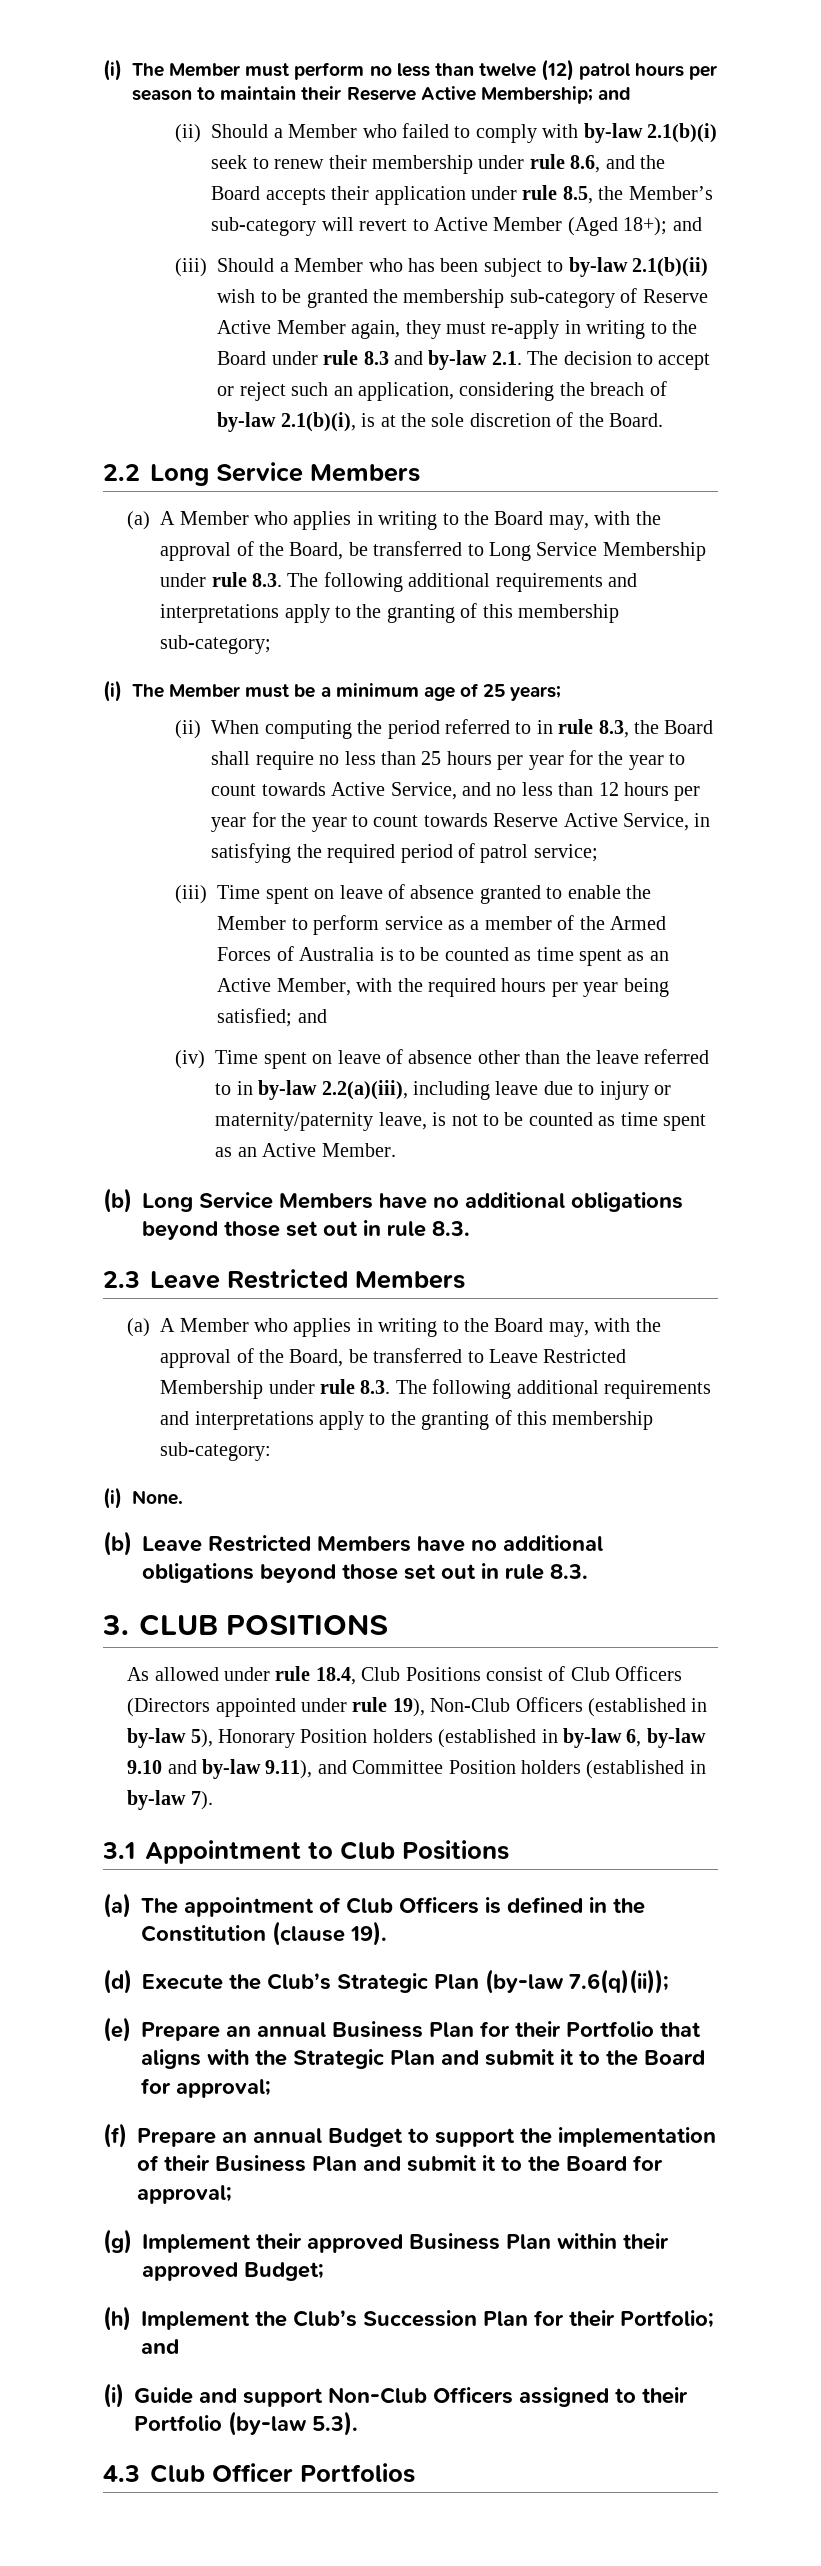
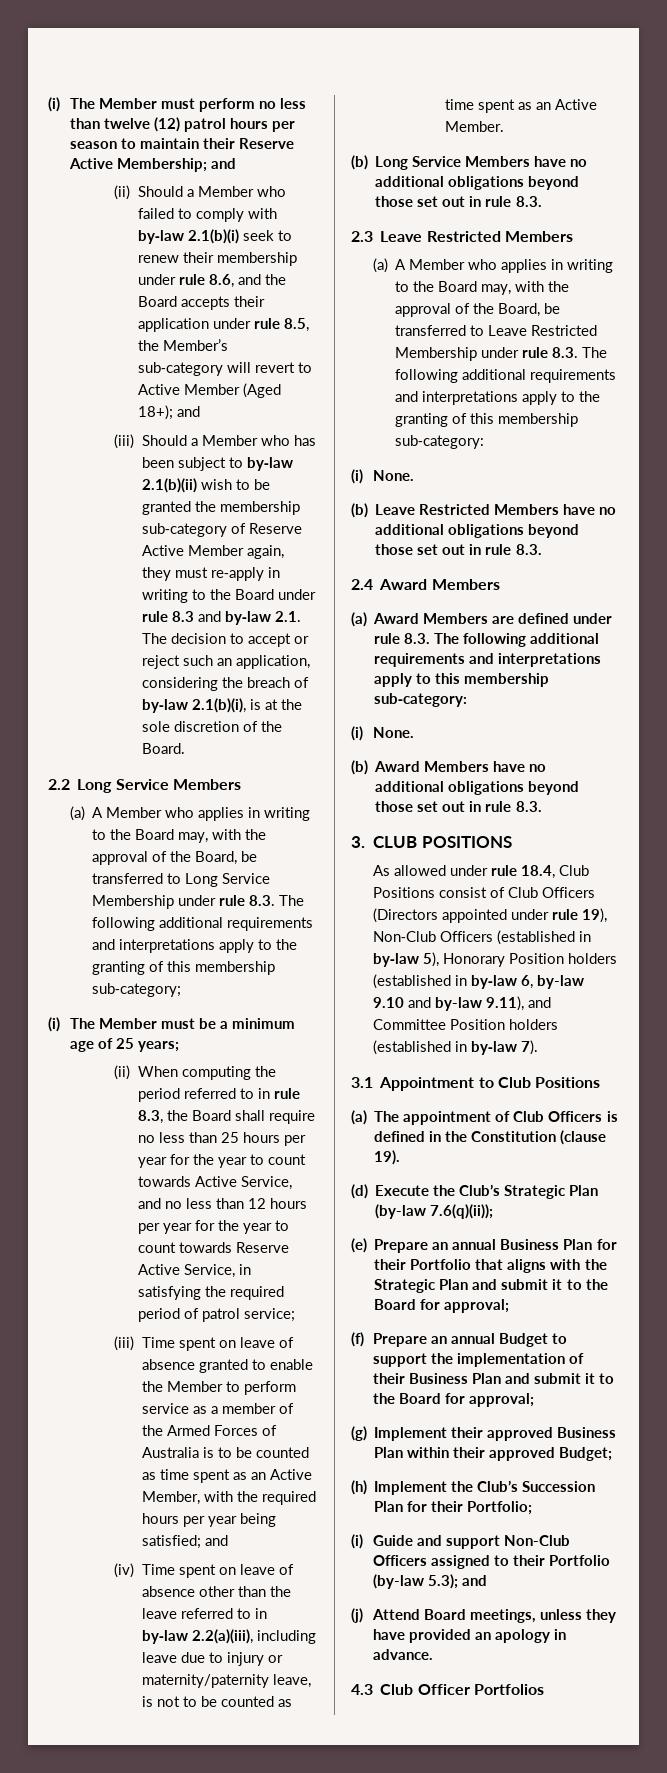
(588, 1571) none -> [351,579,500,590] [351,612,613,627] [374,633,600,647] [374,653,602,667] [374,673,550,687] [374,693,468,707] [351,726,415,741] [351,760,547,775] [375,781,580,795] [375,801,542,812] // 2.4 Award Members // (a) Award Members are defined under rule 8.3. The following additional requirements and interpretations apply to this membership sub‑category: // (i) None. // (b) Award Members have no additional obligations beyond those set out in rule 8.3.
[141,2339,179,2354] and -> (533, 1508) none
[312,2411,358,2436] 5.3). -> [428,1574,488,1589] [351,1608,617,1623] [373,1629,567,1643] [373,1649,434,1660] 5.3); and // (j) Attend Board meetings, unless they have provided an apology in advance.

